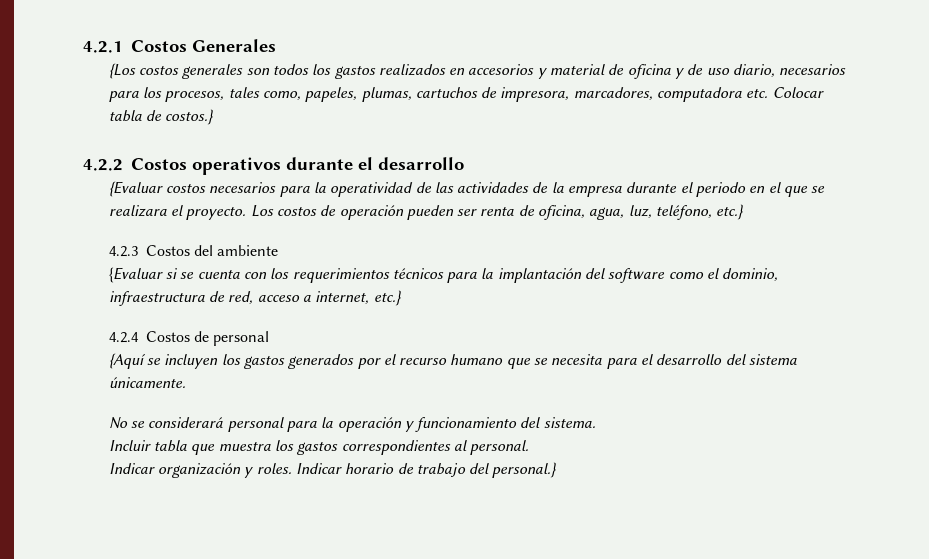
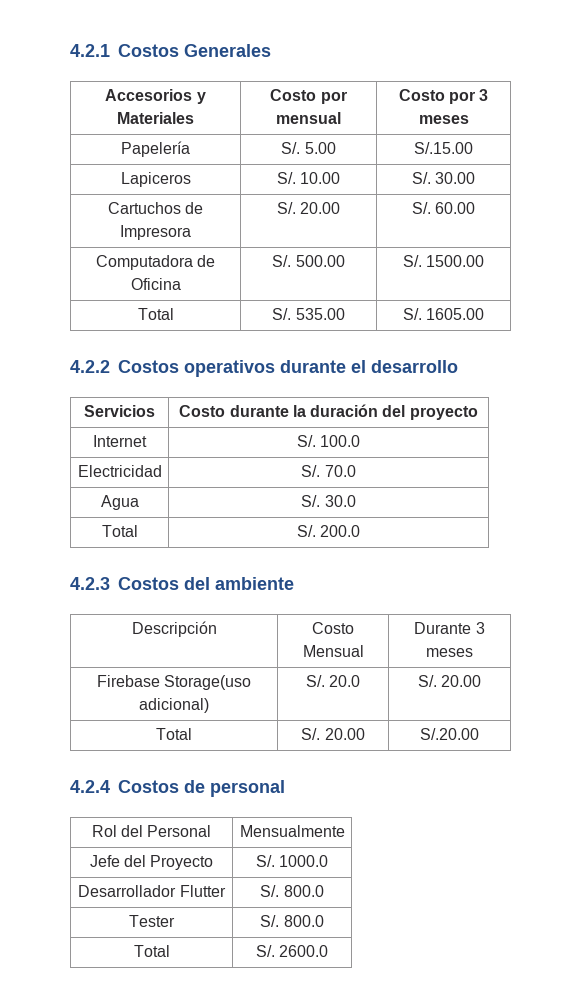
[108,63,847,79] [108,87,824,102] [108,109,215,125] // {Los costos generales son todos los gastos realizados en accesorios y material de oficina y de uso diario, necesarios para los procesos, tales como, papeles, plumas, cartuchos de impresora, marcadores, computadora etc. Colocar tabla de costos.} -> [105,89,206,104] [117,112,194,124] [270,89,347,104] [276,112,341,124] [398,89,489,104] [418,115,469,124] [121,141,190,157] [281,142,336,154] [414,142,473,154] [120,172,191,187] [276,172,341,184] [411,172,476,184] [107,202,204,214] [120,225,191,240] [276,202,341,214] [411,202,476,214] [95,255,216,270] [130,278,181,290] [272,255,345,267] [402,255,485,267] [137,308,174,320] [272,308,345,320] [402,308,485,320] // Accesorios y Materiales | Costo por mensual | Costo por 3 meses // Papelería | S/. 5.00 | S/.15.00 // Lapiceros | S/. 10.00 | S/. 30.00 // Cartuchos de Impresora | S/. 20.00 | S/. 60.00 // Computadora de Oficina | S/. 500.00 | S/. 1500.00 // Total | S/. 535.00 | S/. 1605.00
[108,181,826,197] [108,204,745,220] [108,245,279,257] [108,267,779,283] [108,290,402,306] [108,331,270,346] [108,353,798,369] [108,377,186,388] [108,417,596,432] [108,440,530,455] [108,462,558,478] // {Evaluar costos necesarios para la operatividad de las actividades de la empresa durante el periodo en el que se realizara el proyecto. Los costos de operación pueden ser renta de oficina, agua, luz, teléfono, etc.} // 4.2.3 Costos del ambiente // {Evaluar si se cuenta con los requerimientos técnicos para la implantación del software como el dominio, infraestructura de red, acceso a internet, etc.} // 4.2.4 Costos de personal // {Aquí se incluyen los gastos generados por el recurso humano que se necesita para el desarrollo del sistema únicamente. // No se considerará personal para la operación y funcionamiento del sistema. // Incluir tabla que muestra los gastos correspondientes al personal. // Indicar organización y roles. Indicar horario de trabajo del personal.} -> [84,405,155,417] [179,404,478,420] [93,435,147,447] [296,435,361,447] [77,465,162,477] [301,465,356,477] [100,495,139,510] [301,495,356,507] [101,525,138,537] [296,525,361,537] [70,577,294,590] [131,621,217,637] [312,622,354,634] [302,645,364,657] [414,622,485,634] [426,648,473,657] [96,675,252,690] [139,698,209,713] [305,675,361,687] [417,675,482,687] [156,728,192,740] [301,728,365,740] [420,728,479,740] [70,780,285,797] [91,825,212,837] [239,825,345,837] [89,855,214,870] [255,855,329,867] [78,885,226,897] [260,885,324,897] [129,915,175,927] [260,915,324,927] [133,945,170,957] [255,945,329,957] // Servicios | Costo durante la duración del proyecto // Internet | S/. 100.0 // Electricidad | S/. 70.0 // Agua | S/. 30.0 // Total | S/. 200.0 // 4.2.3 Costos del ambiente // Descripción | Costo Mensual | Durante 3 meses // Firebase Storage(uso adicional) | S/. 20.0 | S/. 20.00 // Total | S/. 20.00 | S/.20.00 // 4.2.4 Costos de personal // Rol del Personal | Mensualmente // Jefe del Proyecto | S/. 1000.0 // Desarrollador Flutter | S/. 800.0 // Tester | S/. 800.0 // Total | S/. 2600.0

